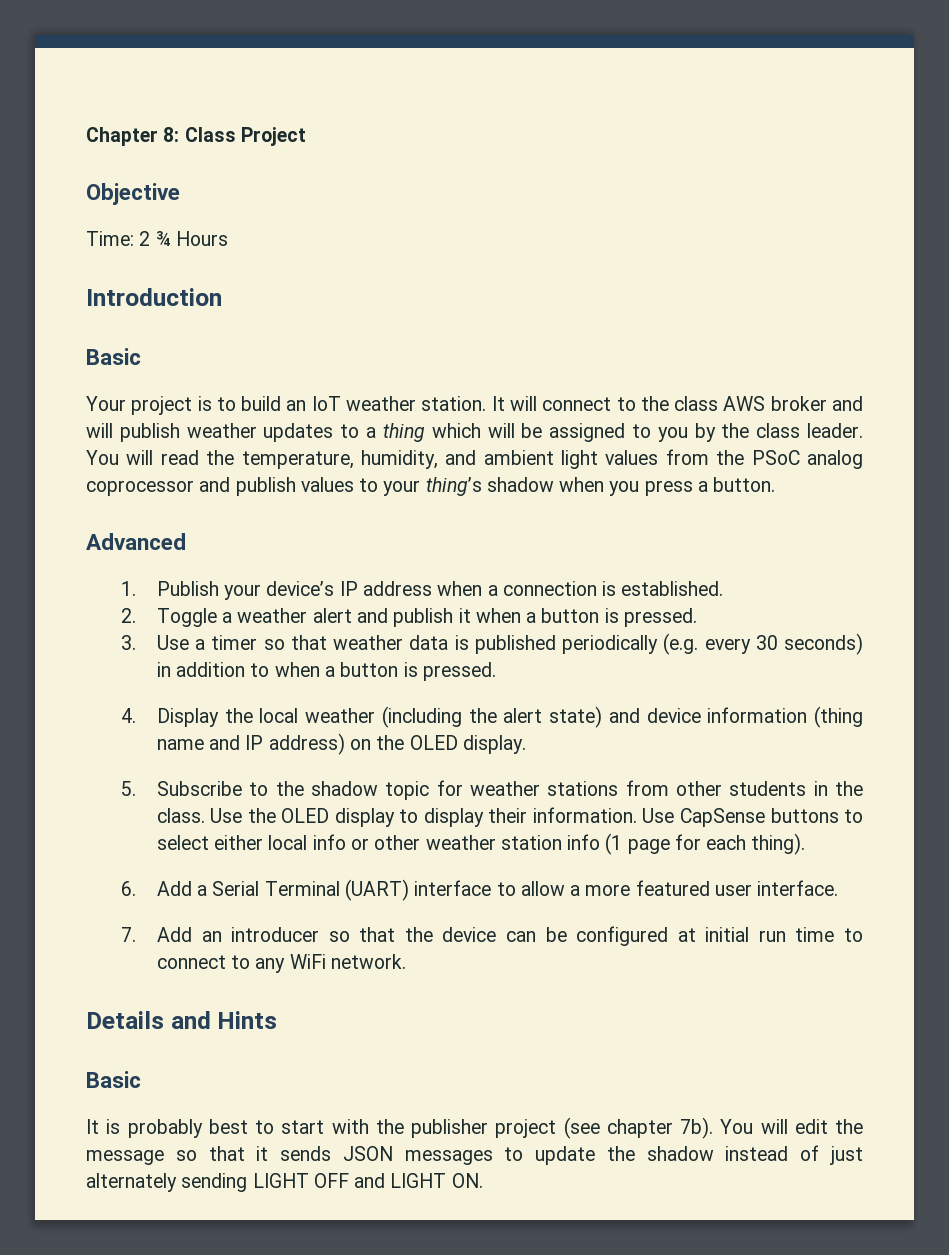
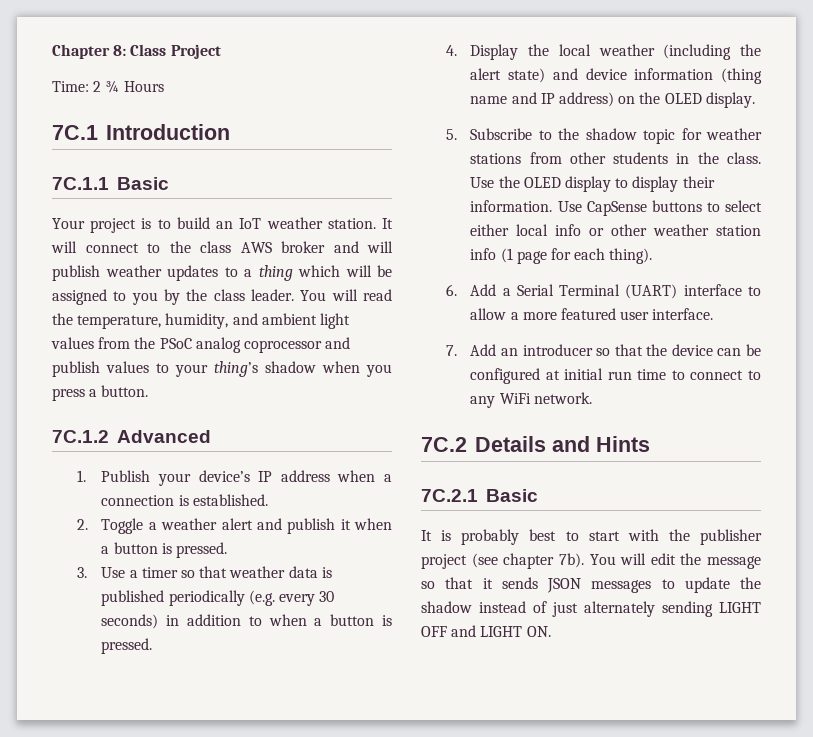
[86,183,180,205] // Objective -> (221, 51) none
(228, 238) none -> [52,125,98,140] 7C.1
(222, 297) none -> [52,177,109,190] 7C.1.1
(776, 484) none -> [52,430,109,443] 7C.1.2
(406, 961) none -> [421,437,467,452] 7C.2
(278, 1020) none -> [421,489,478,502] 7C.2.1

